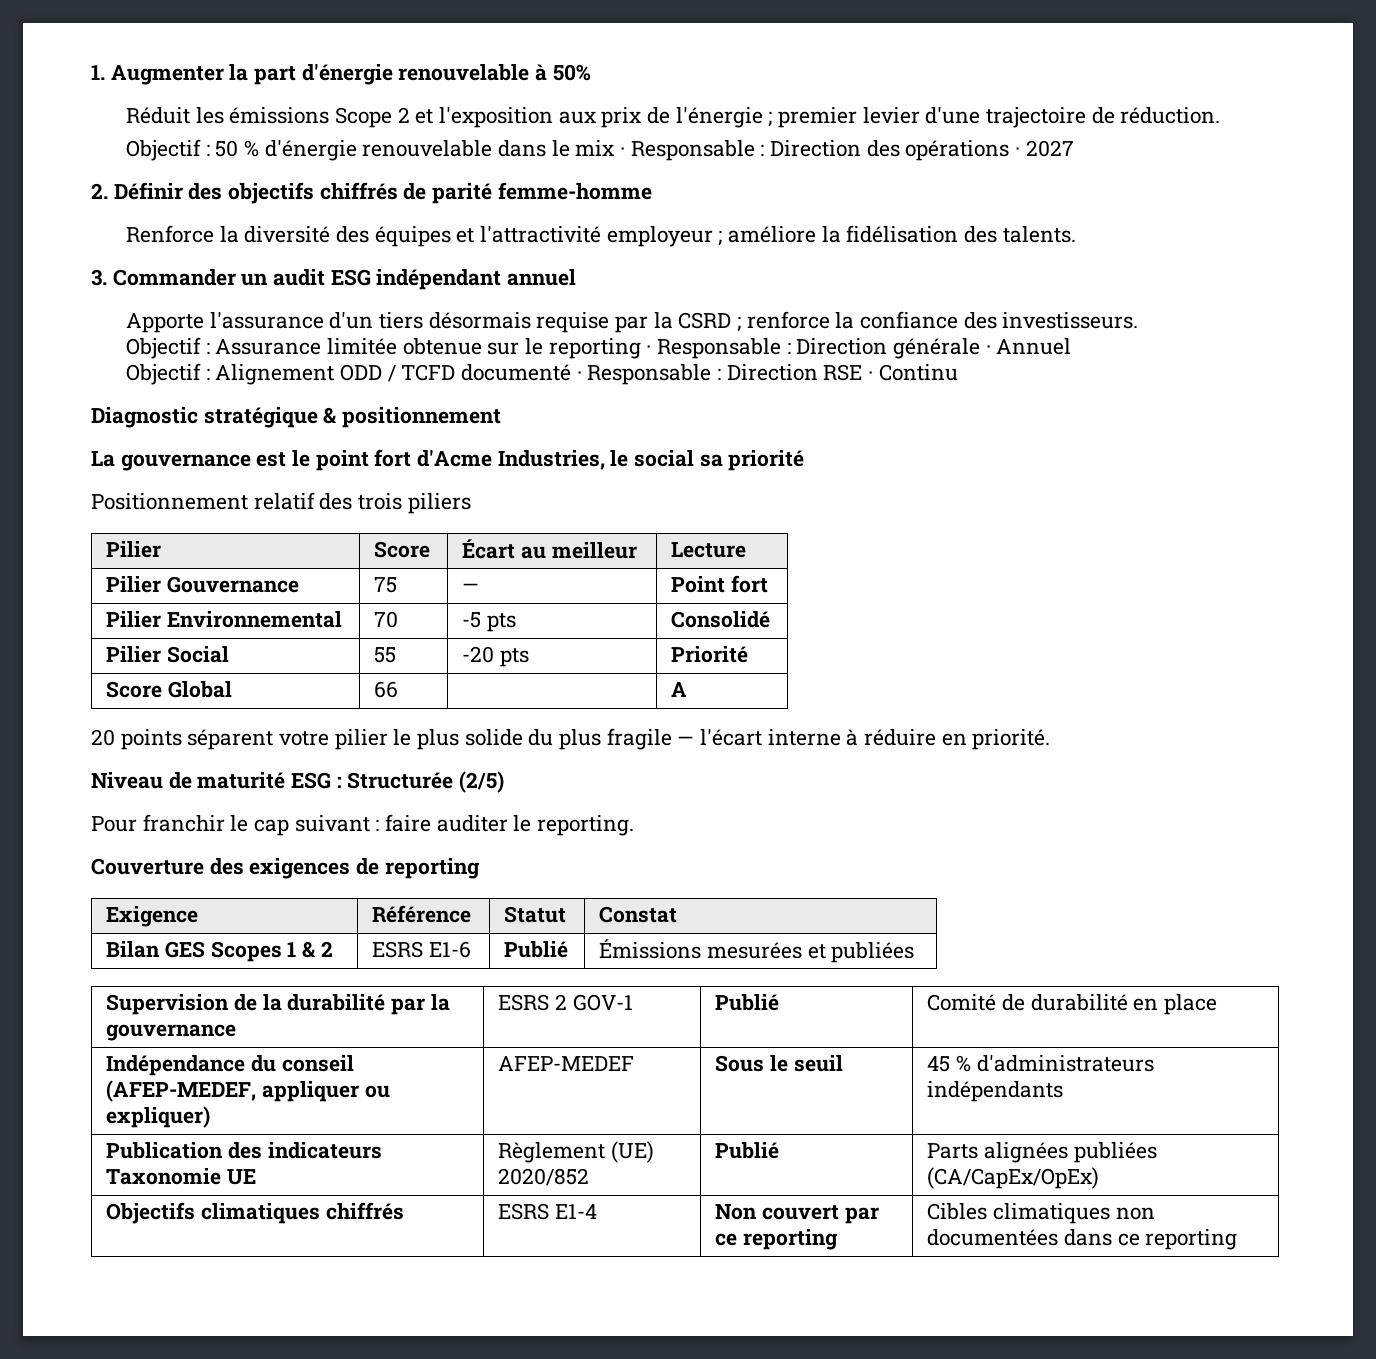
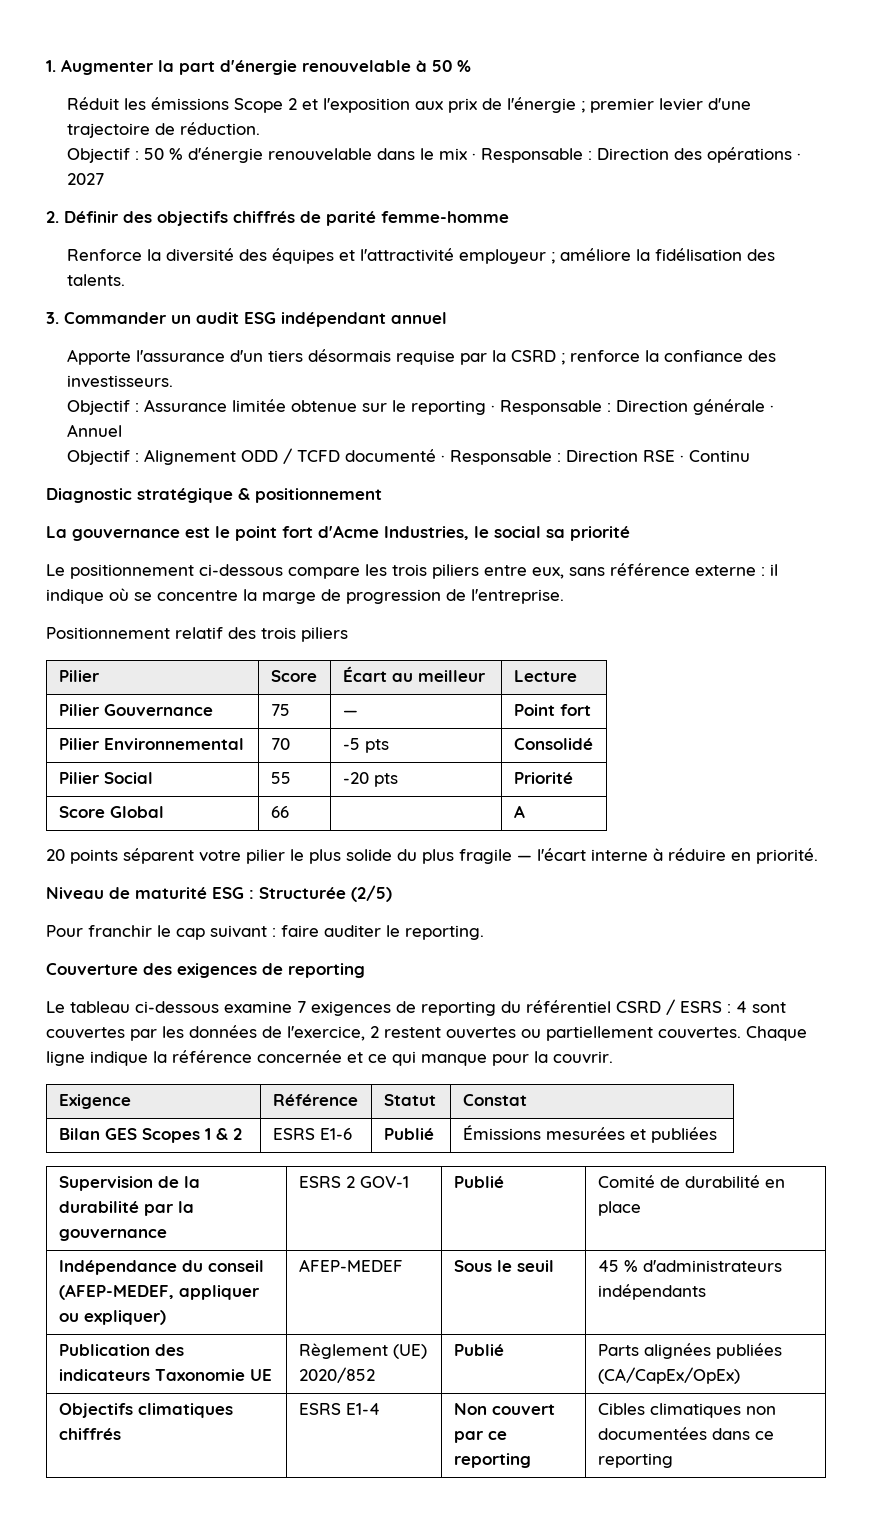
[552,64,591,81] 50% -> [432,60,471,72] 50 %
(805, 460) none -> [46,563,778,579] [46,588,564,604] // Le positionnement ci-dessous compare les trois piliers entre eux, sans référence externe : il indique où se concentre la marge de progression de l'entreprise.
(480, 868) none -> [46,999,786,1016] [46,1025,807,1041] [46,1050,613,1066] // Le tableau ci-dessous examine 7 exigences de reporting du référentiel CSRD / ESRS : 4 sont couvertes par les données de l'exercice, 2 restent ouvertes ou partiellement couvertes. Chaque ligne indique la référence concernée et ce qui manque pour la couvrir.

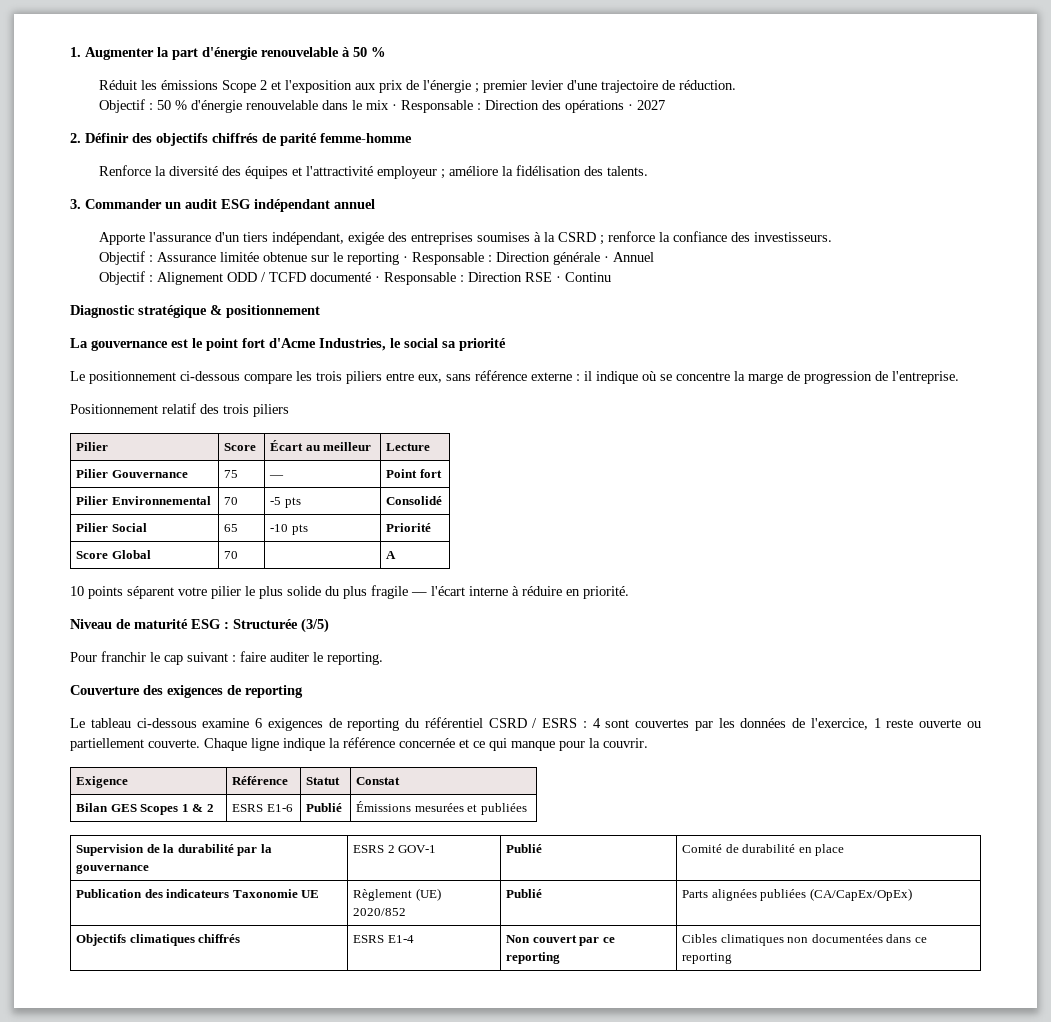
[307,349,487,365] désormais requise par -> [271,232,541,245] indépendant, exigée des entreprises soumises à
[270,772,291,784] [342,772,369,784] 55 | -20 -> [224,524,239,532] [270,524,289,532] 65 | -10
[270,806,289,818] 66 -> [224,551,239,559] 70
[46,849,65,861] 20 -> [70,586,84,596] 10
[351,885,392,902] (2/5) -> [301,618,329,633] (3/5)
[297,1001,306,1013] 7 -> [255,718,263,728] 6
[370,1026,516,1039] 2 restent ouvertes -> [873,718,962,728] 1 reste ouverte
[658,1027,741,1039] couvertes. -> [148,739,200,748] couverte.
[58,1260,264,1275] [58,1284,260,1300] [58,1310,166,1325] [298,1259,403,1272] [453,1260,554,1272] [597,1260,782,1272] [597,1284,706,1300] // Indépendance du conseil (AFEP-MEDEF, appliquer ou expliquer) | AFEP-MEDEF | Sous le seuil | 45 % d'administrateurs indépendants -> (845, 850) none

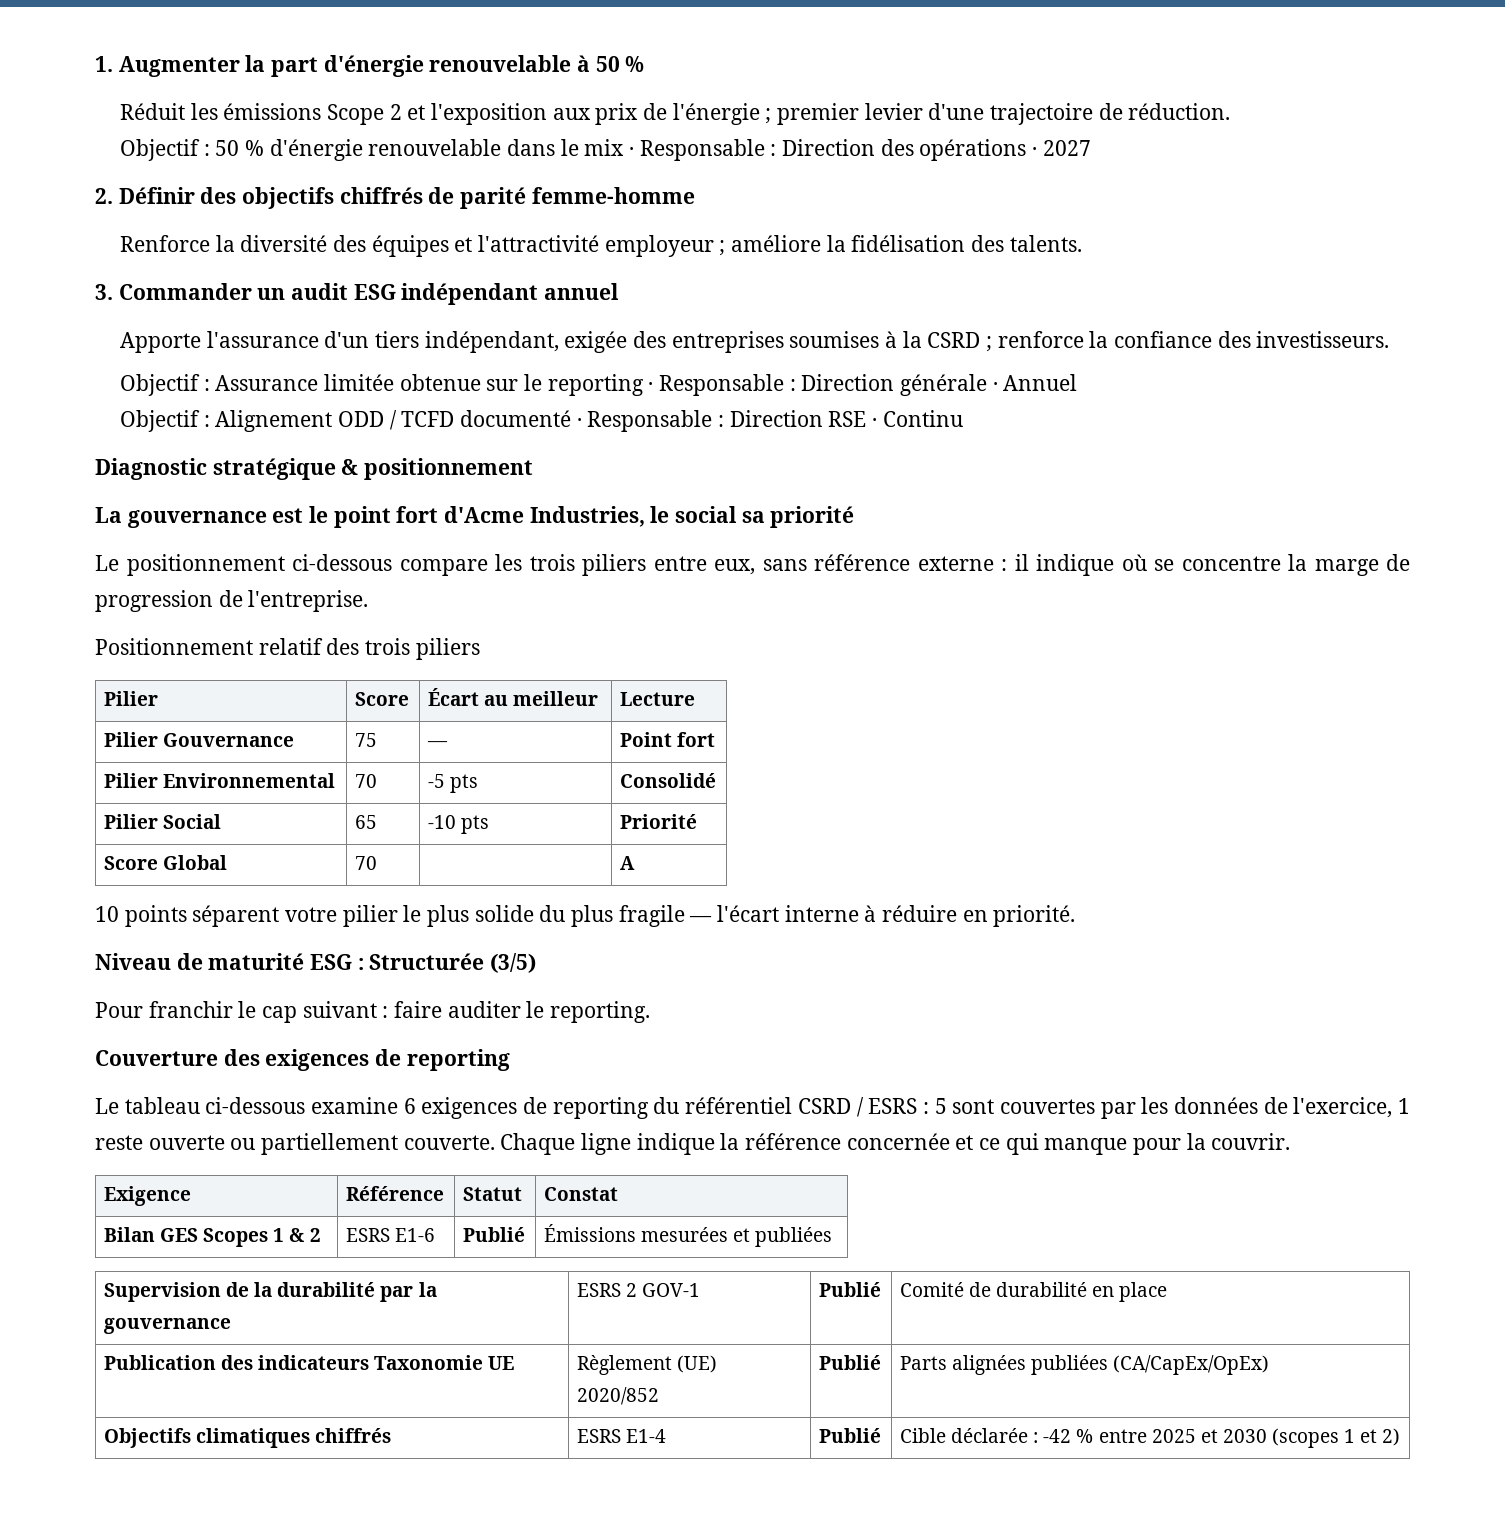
[592,718,601,728] 4 -> [934,1098,947,1114] 5
[506,935,615,946] [506,952,561,964] [682,934,927,946] [682,953,733,964] Non couvert par ce reporting | Cibles climatiques non documentées dans ce reporting -> [818,1428,881,1443] [899,1428,1401,1448] Publié | Cible déclarée : -42 % entre 2025 et 2030 (scopes 1 et 2)

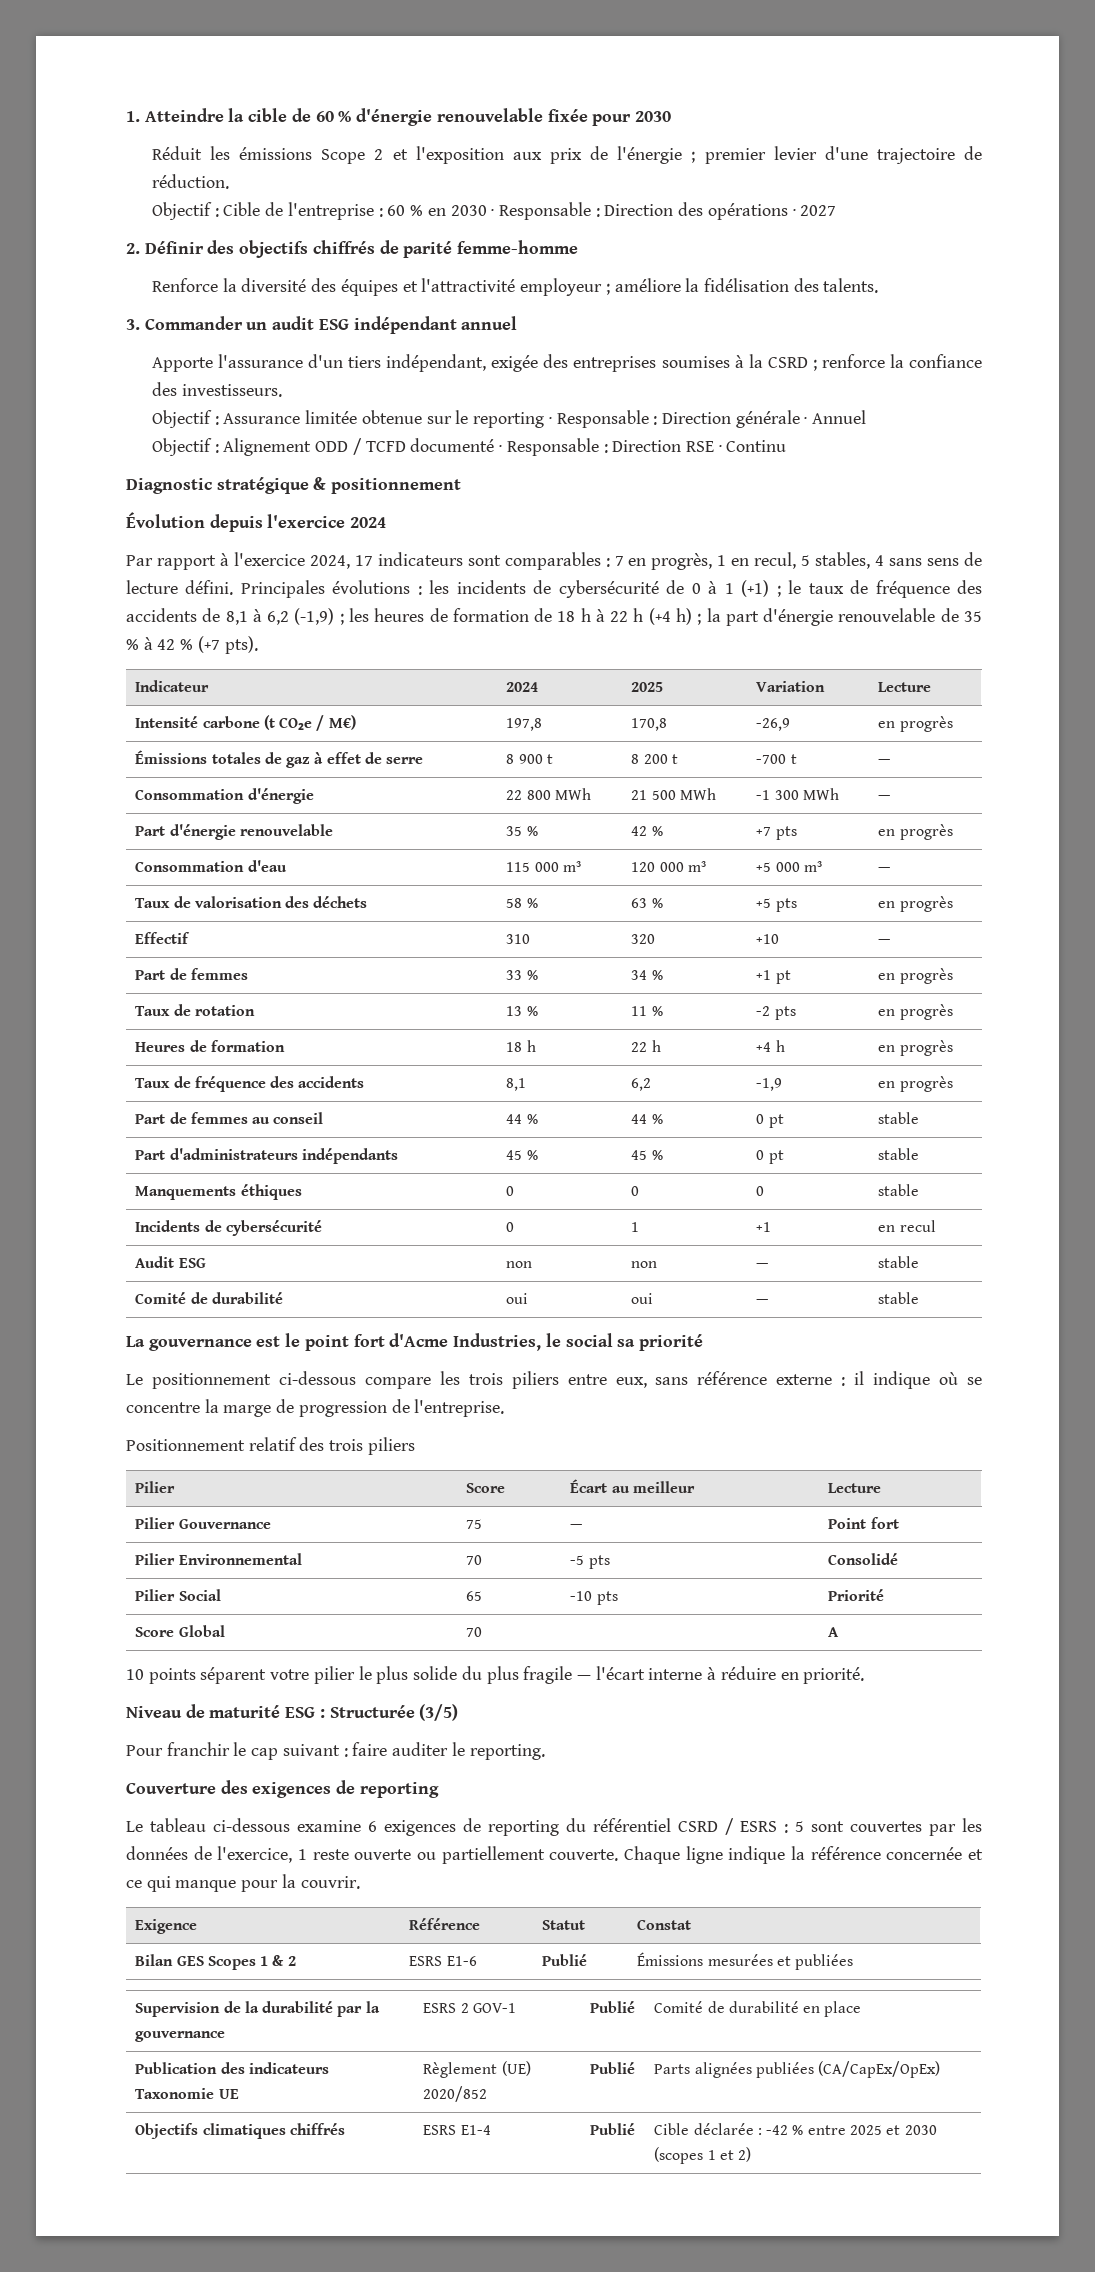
[118,55,645,77] Augmenter la part d'énergie renouvelable à 50 % -> [144,108,671,126] Atteindre la cible de 60 % d'énergie renouvelable fixée pour 2030
[215,139,625,161] 50 % d'énergie renouvelable dans le mix -> [223,202,487,220] Cible de l'entreprise : 60 % en 2030
(534, 469) none -> [126,512,387,532] [126,552,983,570] [126,580,983,598] [126,608,982,626] [126,636,258,654] [135,680,210,692] [506,682,539,692] [631,682,664,692] [756,681,826,692] [878,682,932,692] [135,715,356,731] [506,718,543,731] [631,718,668,731] [756,718,791,731] [878,716,953,732] [135,750,424,768] [506,754,553,764] [631,754,678,764] [756,754,797,764] [878,759,891,764] [135,788,314,804] [506,788,591,800] [631,788,716,800] [756,788,839,800] [878,795,891,800] [135,824,333,840] [506,826,538,836] [631,826,663,836] [756,826,797,840] [878,824,953,840] [135,860,287,872] [506,861,581,872] [631,861,706,872] [756,861,822,872] [878,867,891,872] [135,896,368,908] [506,898,538,908] [631,898,663,908] [756,898,797,912] [878,896,953,912] [135,932,191,944] [506,934,531,944] [631,934,656,944] [756,934,780,944] [878,939,891,944] [135,968,248,980] [506,970,538,980] [631,970,663,980] [756,970,791,984] [878,968,953,984] [135,1004,255,1016] [506,1006,538,1016] [631,1006,663,1016] [756,1006,796,1020] [878,1004,953,1020] [135,1040,285,1052] [506,1040,536,1052] [631,1040,661,1052] [756,1040,785,1052] [878,1040,953,1056] [135,1076,365,1092] [506,1078,527,1091] [631,1078,652,1091] [756,1078,783,1091] [878,1076,953,1092] [135,1112,324,1124] [506,1114,538,1124] [631,1114,663,1124] [756,1114,784,1128] [878,1112,920,1124] [135,1148,398,1164] [506,1150,538,1160] [631,1150,663,1160] [756,1150,784,1164] [878,1148,920,1160] [135,1184,302,1200] [506,1186,515,1196] [631,1186,640,1196] [756,1186,765,1196] [878,1184,920,1196] [135,1220,322,1236] [506,1222,515,1232] [631,1222,640,1232] [756,1222,772,1232] [878,1220,936,1232] [135,1256,206,1268] [506,1261,533,1268] [631,1261,658,1268] [756,1263,769,1268] [878,1256,920,1268] [135,1292,283,1304] [506,1293,529,1304] [631,1293,654,1304] [756,1299,769,1304] [878,1292,920,1304] // Évolution depuis l'exercice 2024 // Par rapport à l'exercice 2024, 17 indicateurs sont comparables : 7 en progrès, 1 en recul, 5 stables, 4 sans sens de lecture défini. Principales évolutions : les incidents de cybersécurité de 0 à 1 (+1) ; le taux de fréquence des accidents de 8,1 à 6,2 (-1,9) ; les heures de formation de 18 h à 22 h (+4 h) ; la part d'énergie renouvelable de 35 % à 42 % (+7 pts). // Indicateur | 2024 | 2025 | Variation | Lecture // Intensité carbone (t CO₂e / M€) | 197,8 | 170,8 | -26,9 | en progrès // Émissions totales de gaz à effet de serre | 8 900 t | 8 200 t | -700 t | — // Consommation d'énergie | 22 800 MWh | 21 500 MWh | -1 300 MWh | — // Part d'énergie renouvelable | 35 % | 42 % | +7 pts | en progrès // Consommation d'eau | 115 000 m³ | 120 000 m³ | +5 000 m³ | — // Taux de valorisation des déchets | 58 % | 63 % | +5 pts | en progrès // Effectif | 310 | 320 | +10 | — // Part de femmes | 33 % | 34 % | +1 pt | en progrès // Taux de rotation | 13 % | 11 % | -2 pts | en progrès // Heures de formation | 18 h | 22 h | +4 h | en progrès // Taux de fréquence des accidents | 8,1 | 6,2 | -1,9 | en progrès // Part de femmes au conseil | 44 % | 44 % | 0 pt | stable // Part d'administrateurs indépendants | 45 % | 45 % | 0 pt | stable // Manquements éthiques | 0 | 0 | 0 | stable // Incidents de cybersécurité | 0 | 1 | +1 | en recul // Audit ESG | non | non | — | stable // Comité de durabilité | oui | oui | — | stable

